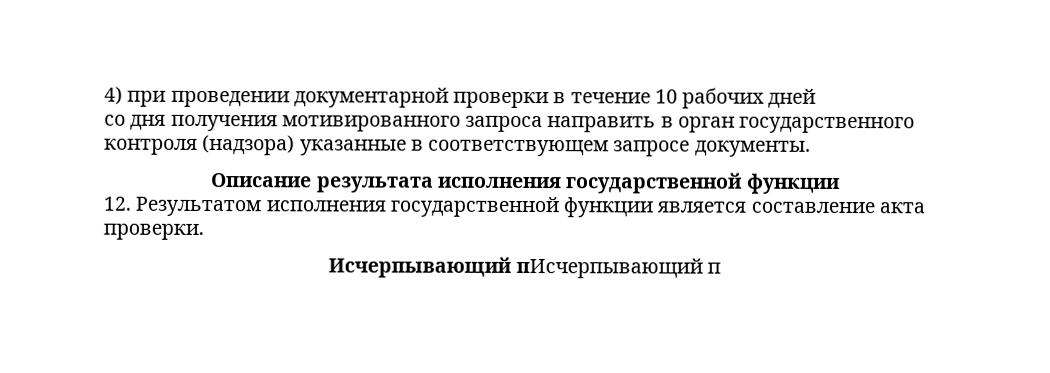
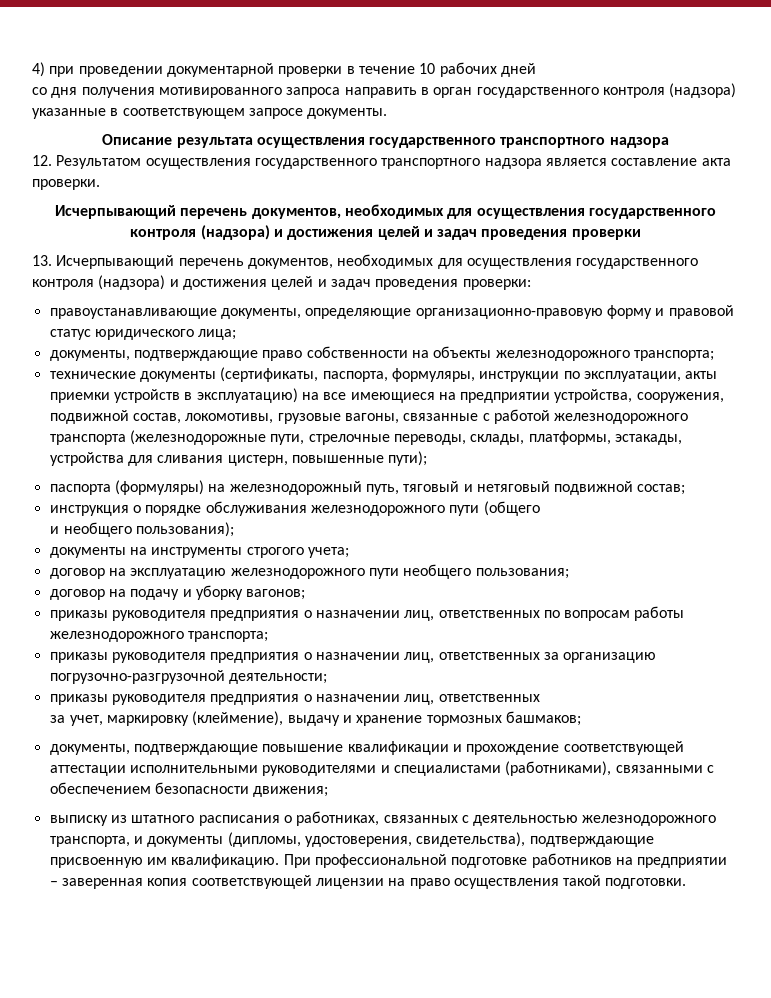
[437,172,841,194] [103,196,654,218] исполнения государственной функции // 12. Результатом исполнения государственной функции -> [256,137,669,148] [32,155,542,169] осуществления государственного транспортного надзора // 12. Результатом осуществления государственного транспортного надзора
[515,257,721,279] пИсчерпывающий п -> [180,204,716,219] [130,225,641,240] [32,254,699,269] [32,275,531,290] [49,305,734,319] [49,329,237,340] [49,346,714,361] [49,367,718,382] [49,388,724,403] [49,409,689,424] [49,430,682,445] [49,451,428,466] [49,480,686,495] [49,501,540,516] [50,522,235,537] [49,547,349,558] [49,564,569,579] [49,585,306,600] [49,606,685,621] [49,631,268,642] [49,652,657,663] [49,670,327,684] [49,694,540,705] [50,711,581,726] [49,741,684,755] [49,761,714,776] [49,782,329,797] [49,811,717,826] [49,832,654,847] [49,853,728,868] [49,875,687,889] перечень документов, необходимых для осуществления государственного контроля (надзора) и достижения целей и задач проведения проверки // 13. Исчерпывающий перечень документов, необходимых для осуществления государственного контроля (надзора) и достижения целей и задач проведения проверки: // правоустанавливающие документы, определяющие организационно-правовую форму и правовой статус юридического лица; // документы, подтверждающие право собственности на объекты железнодорожного транспорта; // технические документы (сертификаты, паспорта, формуляры, инструкции по эксплуатации, акты приемки устройств в эксплуатацию) на все имеющиеся на предприятии устройства, сооружения, подвижной состав, локомотивы, грузовые вагоны, связанные с работой железнодорожного транспорта (железнодорожные пути, стрелочные переводы, склады, платформы, эстакады, устройства для сливания цистерн, повышенные пути); // паспорта (формуляры) на железнодорожный путь, тяговый и нетяговый подвижной состав; // инструкция о порядке обслуживания железнодорожного пути (общего // и необщего пользования); // документы на инструменты строгого учета; // договор на эксплуатацию железнодорожного пути необщего пользования; // договор на подачу и уборку вагонов; // приказы руководителя предприятия о назначении лиц, ответственных по вопросам работы железнодорожного транспорта; // приказы руководителя предприятия о назначении лиц, ответственных за организацию погрузочно-разгрузочной деятельности; // приказы руководителя предприятия о назначении лиц, ответственных // за учет, маркировку (клеймение), выдачу и хранение тормозных башмаков; // документы, подтверждающие повышение квалификации и прохождение соответствующей аттестации исполнительными руководителями и специалистами (работниками), связанными с обеспечением безопасности движения; // выписку из штатного расписания о работниках, связанных с деятельностью железнодорожного транспорта, и документы (дипломы, удостоверения, свидетельства), подтверждающие присвоенную им квалификацию. При профессиональной подготовке работников на предприятии – заверенная копия соответствующей лицензии на право осуществления такой подготовки.

